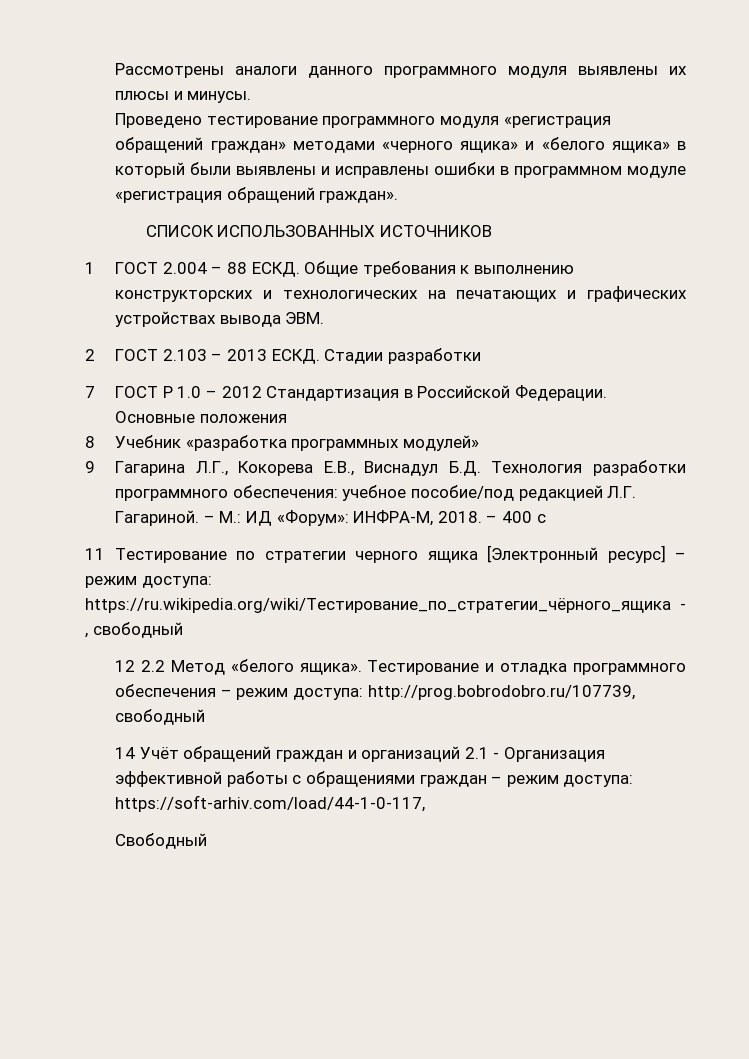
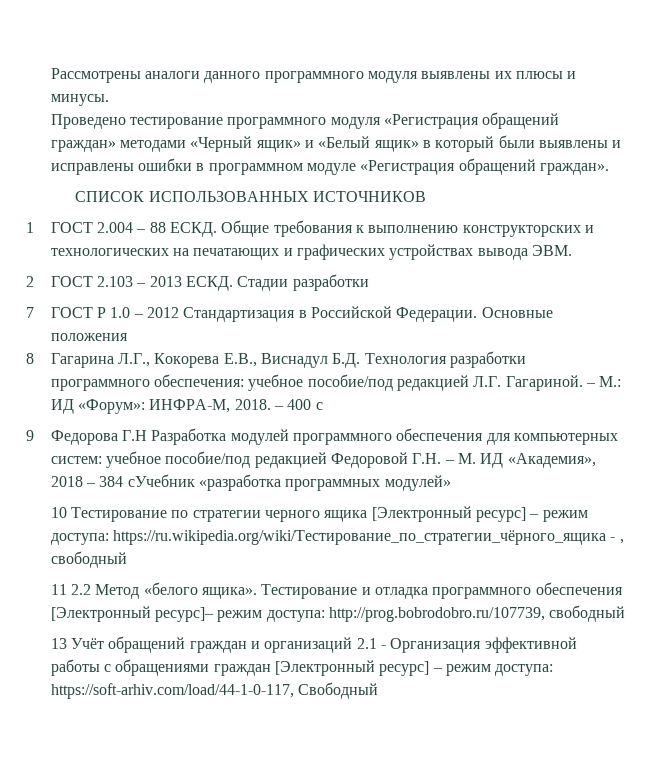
[503,116,611,128] «регистрация -> [383,114,479,129] «Регистрация
[381,137,670,153] «черного ящика» и «белого ящика» -> [190,136,419,152] «Черный ящик» и «Белый ящик»
[115,191,223,203] «регистрация -> [360,160,456,175] «Регистрация
[115,435,480,451] [85,461,95,473] Учебник «разработка программных модулей» // 9 -> (34, 358) none
[85,548,105,560] 11 -> [26,428,618,445] [50,451,596,468] [50,474,451,491] [50,507,67,518] 9 Федорова Г.Н Разработка модулей программного обеспечения для компьютерных систем: учебное пособие/под редакцией Федоровой Г.Н. – М. ИД «Академия», 2018 – 384 сУчебник «разработка программных модулей» // 10
[115,660,136,672] 12 -> [50,584,67,595] 11
[220,689,232,697] – -> [50,606,214,622] [Электронный ресурс]–
[115,747,136,759] 14 -> [50,638,67,649] 13
(487, 781) none -> [274,660,430,676] [Электронный ресурс]
(426, 803) // -> (294, 691) none

